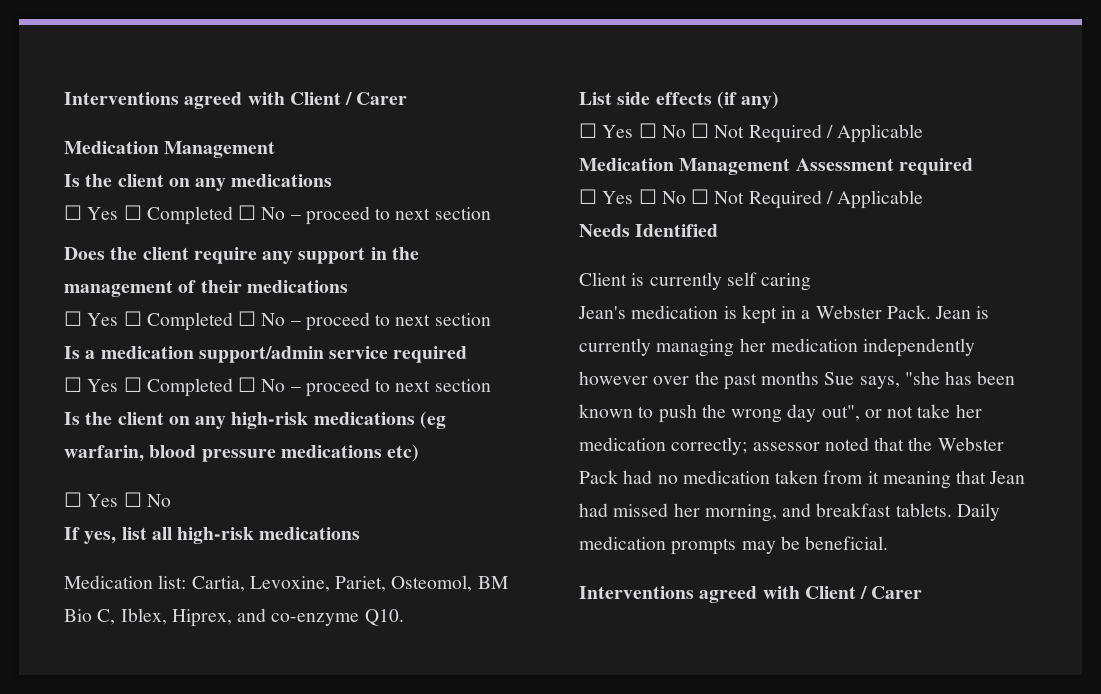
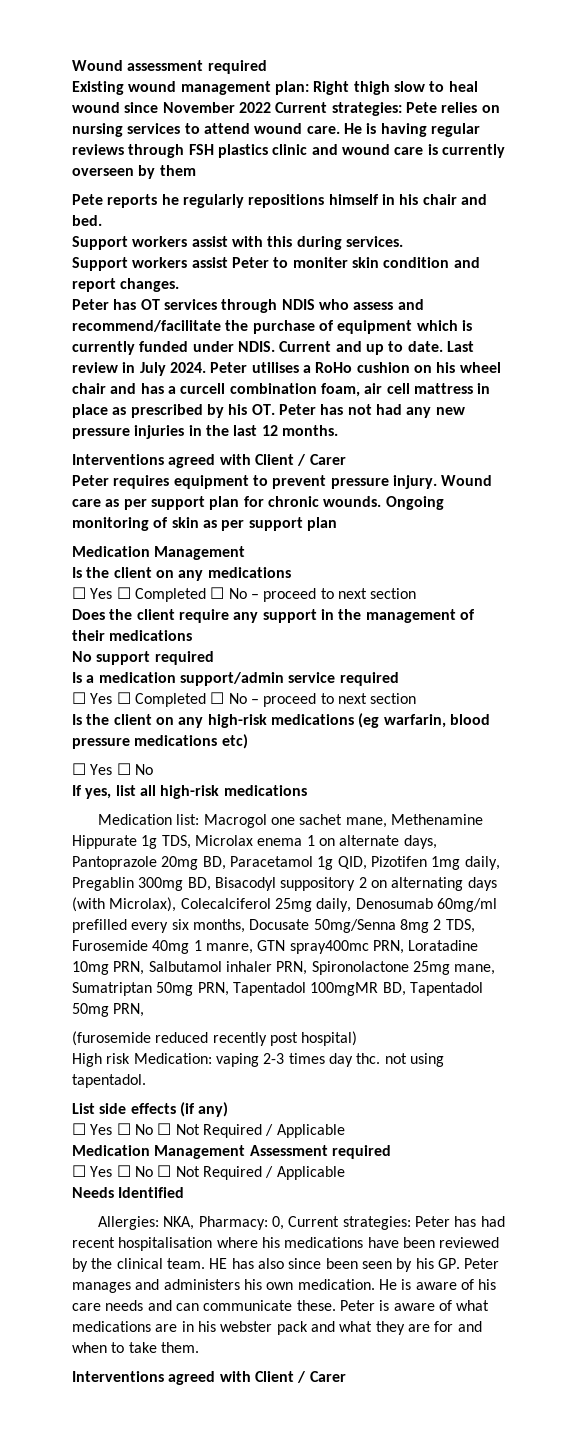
[64,92,408,109] Interventions agreed with Client / Carer -> [72,60,267,74] [72,81,478,95] [72,102,500,116] [72,123,480,137] [72,144,505,158] [72,165,196,179] [72,194,487,208] [72,215,102,226] [72,236,403,250] [72,257,480,271] [72,278,180,292] [72,299,424,313] [72,320,472,334] [72,341,474,355] [72,362,501,376] [72,383,491,397] [72,404,465,418] [72,425,338,439] [72,454,346,468] [72,475,493,489] [72,496,444,510] [72,517,337,531] Wound assessment required // Existing wound management plan: Right thigh slow to heal wound since November 2022 Current strategies: Pete relies on nursing services to attend wound care. He is having regular reviews through FSH plastics clinic and wound care is currently overseen by them // Pete reports he regularly repositions himself in his chair and bed. // Support workers assist with this during services. // Support workers assist Peter to moniter skin condition and report changes. // Peter has OT services through NDIS who assess and recommend/facilitate the purchase of equipment which is currently funded under NDIS. Current and up to date. Last review in July 2024. Peter utilises a RoHo cushion on his wheel chair and has a curcell combination foam, air cell mattress in place as prescribed by his OT. Peter has not had any new pressure injuries in the last 12 months. // Interventions agreed with Client / Carer // Peter requires equipment to prevent pressure injury. Wound care as per support plan for chronic wounds. Ongoing monitoring of skin as per support plan
[64,311,491,331] ☐ Yes ☐ Completed ☐ No – proceed to next section -> [72,651,214,665] No support required
[191,575,508,592] [64,608,404,627] Cartia, Levoxine, Pariet, Osteomol, BM Bio C, Iblex, Hiprex, and co-enzyme Q10. -> [203,814,483,828] [72,835,437,849] [72,856,500,870] [72,877,497,891] [72,897,497,912] [72,919,475,933] [72,940,479,954] [72,961,496,975] [72,982,483,996] [72,1003,145,1017] [72,1031,358,1046] [72,1053,444,1067] [72,1074,146,1088] Macrogol one sachet mane, Methenamine Hippurate 1g TDS, Microlax enema 1 on alternate days, Pantoprazole 20mg BD, Paracetamol 1g QID, Pizotifen 1mg daily, Pregablin 300mg BD, Bisacodyl suppository 2 on alternating days (with Microlax), Colecalciferol 25mg daily, Denosumab 60mg/ml prefilled every six months, Docusate 50mg/Senna 8mg 2 TDS, Furosemide 40mg 1 manre, GTN spray400mc PRN, Loratadine 10mg PRN, Salbutamol inhaler PRN, Spironolactone 25mg mane, Sumatriptan 50mg PRN, Tapentadol 100mgMR BD, Tapentadol 50mg PRN, // (furosemide reduced recently post hospital) // High risk Medication: vaping 2-3 times day thc. not using tapentadol.
[579,272,812,291] [578,305,990,324] [579,338,976,357] [579,371,1016,390] [579,404,982,423] [579,437,1004,455] [579,470,1026,489] [579,503,1000,522] [579,536,889,555] Client is currently self caring // Jean's medication is kept in a Webster Pack. Jean is currently managing her medication independently however over the past months Sue says, "she has been known to push the wrong day out", or not take her medication correctly; assessor noted that the Webster Pack had no medication taken from it meaning that Jean had missed her morning, and breakfast tablets. Daily medication prompts may be beneficial. -> [98,1216,505,1230] [72,1237,500,1251] [72,1258,500,1272] [72,1279,497,1293] [72,1300,490,1311] [72,1321,482,1335] [72,1342,199,1353] Allergies: NKA, Pharmacy: 0, Current strategies: Peter has had recent hospitalisation where his medications have been reviewed by the clinical team. HE has also since been seen by his GP. Peter manages and administers his own medication. He is aware of his care needs and can communicate these. Peter is aware of what medications are in his webster pack and what they are for and when to take them.

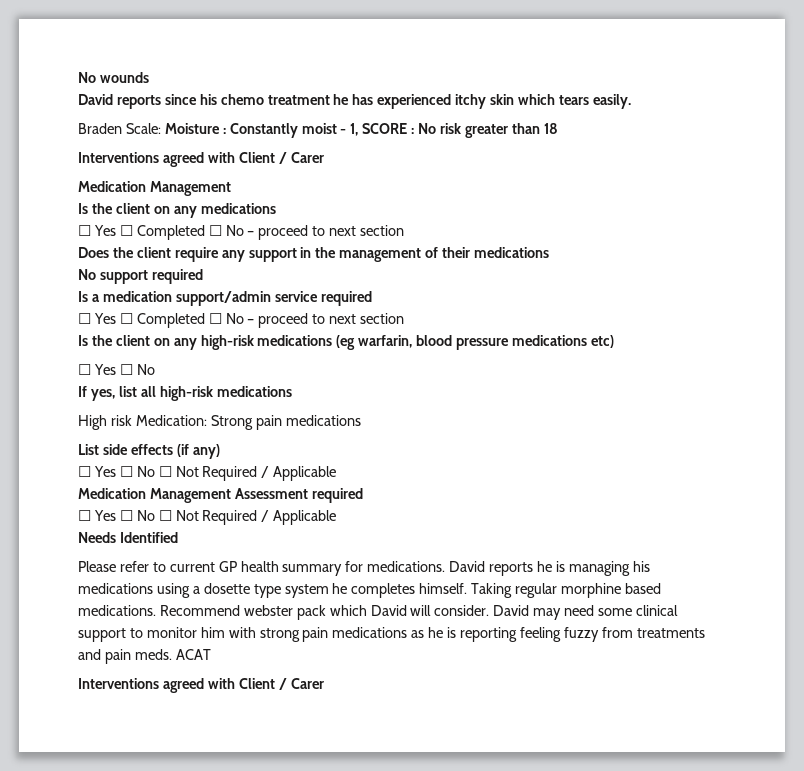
[72,60,267,74] [72,81,478,95] [72,102,500,116] [72,123,480,137] [72,144,505,158] [72,165,196,179] [72,194,487,208] [72,215,102,226] [72,236,403,250] [72,257,480,271] [72,278,180,292] [72,299,424,313] [72,320,472,334] [72,341,474,355] [72,362,501,376] [72,383,491,397] [72,404,465,418] [72,425,338,439] [72,454,346,468] [72,475,493,489] [72,496,444,510] [72,517,337,531] Wound assessment required // Existing wound management plan: Right thigh slow to heal wound since November 2022 Current strategies: Pete relies on nursing services to attend wound care. He is having regular reviews through FSH plastics clinic and wound care is currently overseen by them // Pete reports he regularly repositions himself in his chair and bed. // Support workers assist with this during services. // Support workers assist Peter to moniter skin condition and report changes. // Peter has OT services through NDIS who assess and recommend/facilitate the purchase of equipment which is currently funded under NDIS. Current and up to date. Last review in July 2024. Peter utilises a RoHo cushion on his wheel chair and has a curcell combination foam, air cell mattress in place as prescribed by his OT. Peter has not had any new pressure injuries in the last 12 months. // Interventions agreed with Client / Carer // Peter requires equipment to prevent pressure injury. Wound care as per support plan for chronic wounds. Ongoing monitoring of skin as per support plan -> [78,72,149,83] [78,94,631,109] [78,123,558,138] [78,152,324,167] No wounds // David reports since his chemo treatment he has experienced itchy skin which tears easily. // Braden Scale: Moisture : Constantly moist - 1, SCORE : No risk greater than 18 // Interventions agreed with Client / Carer
[98,814,483,828] [72,835,437,849] [72,856,500,870] [72,877,497,891] [72,897,497,912] [72,919,475,933] [72,940,479,954] [72,961,496,975] [72,982,483,996] [72,1003,145,1017] [72,1031,358,1046] [72,1053,444,1067] [72,1074,146,1088] Medication list: Macrogol one sachet mane, Methenamine Hippurate 1g TDS, Microlax enema 1 on alternate days, Pantoprazole 20mg BD, Paracetamol 1g QID, Pizotifen 1mg daily, Pregablin 300mg BD, Bisacodyl suppository 2 on alternating days (with Microlax), Colecalciferol 25mg daily, Denosumab 60mg/ml prefilled every six months, Docusate 50mg/Senna 8mg 2 TDS, Furosemide 40mg 1 manre, GTN spray400mc PRN, Loratadine 10mg PRN, Salbutamol inhaler PRN, Spironolactone 25mg mane, Sumatriptan 50mg PRN, Tapentadol 100mgMR BD, Tapentadol 50mg PRN, // (furosemide reduced recently post hospital) // High risk Medication: vaping 2-3 times day thc. not using tapentadol. -> [78,415,361,430] High risk Medication: Strong pain medications
[98,1216,505,1230] [72,1237,500,1251] [72,1258,500,1272] [72,1279,497,1293] [72,1300,490,1311] [72,1321,482,1335] [72,1342,199,1353] Allergies: NKA, Pharmacy: 0, Current strategies: Peter has had recent hospitalisation where his medications have been reviewed by the clinical team. HE has also since been seen by his GP. Peter manages and administers his own medication. He is aware of his care needs and can communicate these. Peter is aware of what medications are in his webster pack and what they are for and when to take them. -> [78,561,650,576] [78,583,661,598] [78,605,678,620] [78,627,705,642] [78,649,211,664] Please refer to current GP health summary for medications. David reports he is managing his medications using a dosette type system he completes himself. Taking regular morphine based medications. Recommend webster pack which David will consider. David may need some clinical support to monitor him with strong pain medications as he is reporting feeling fuzzy from treatments and pain meds. ACAT

